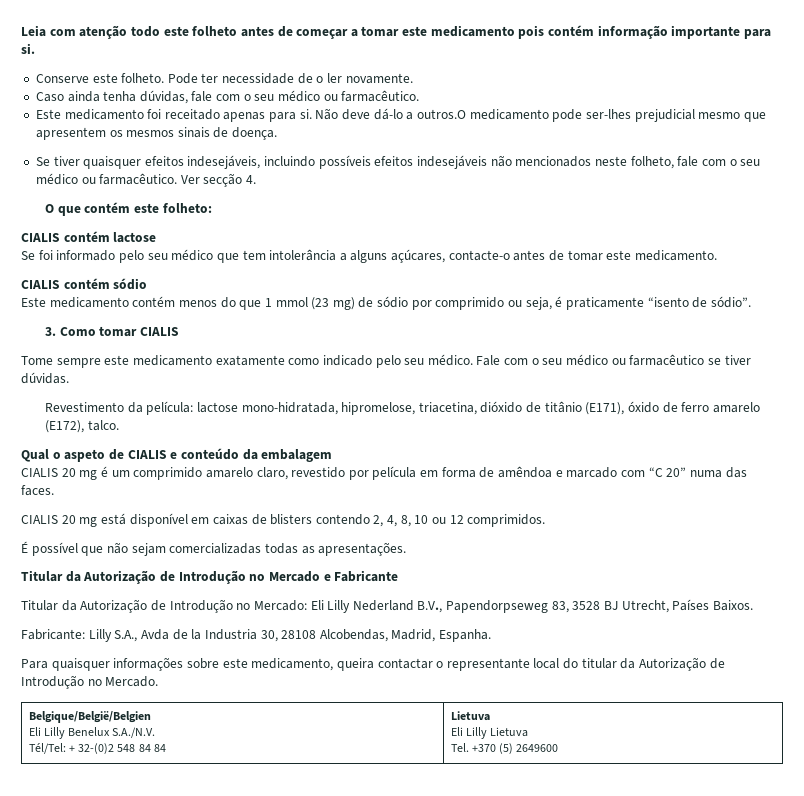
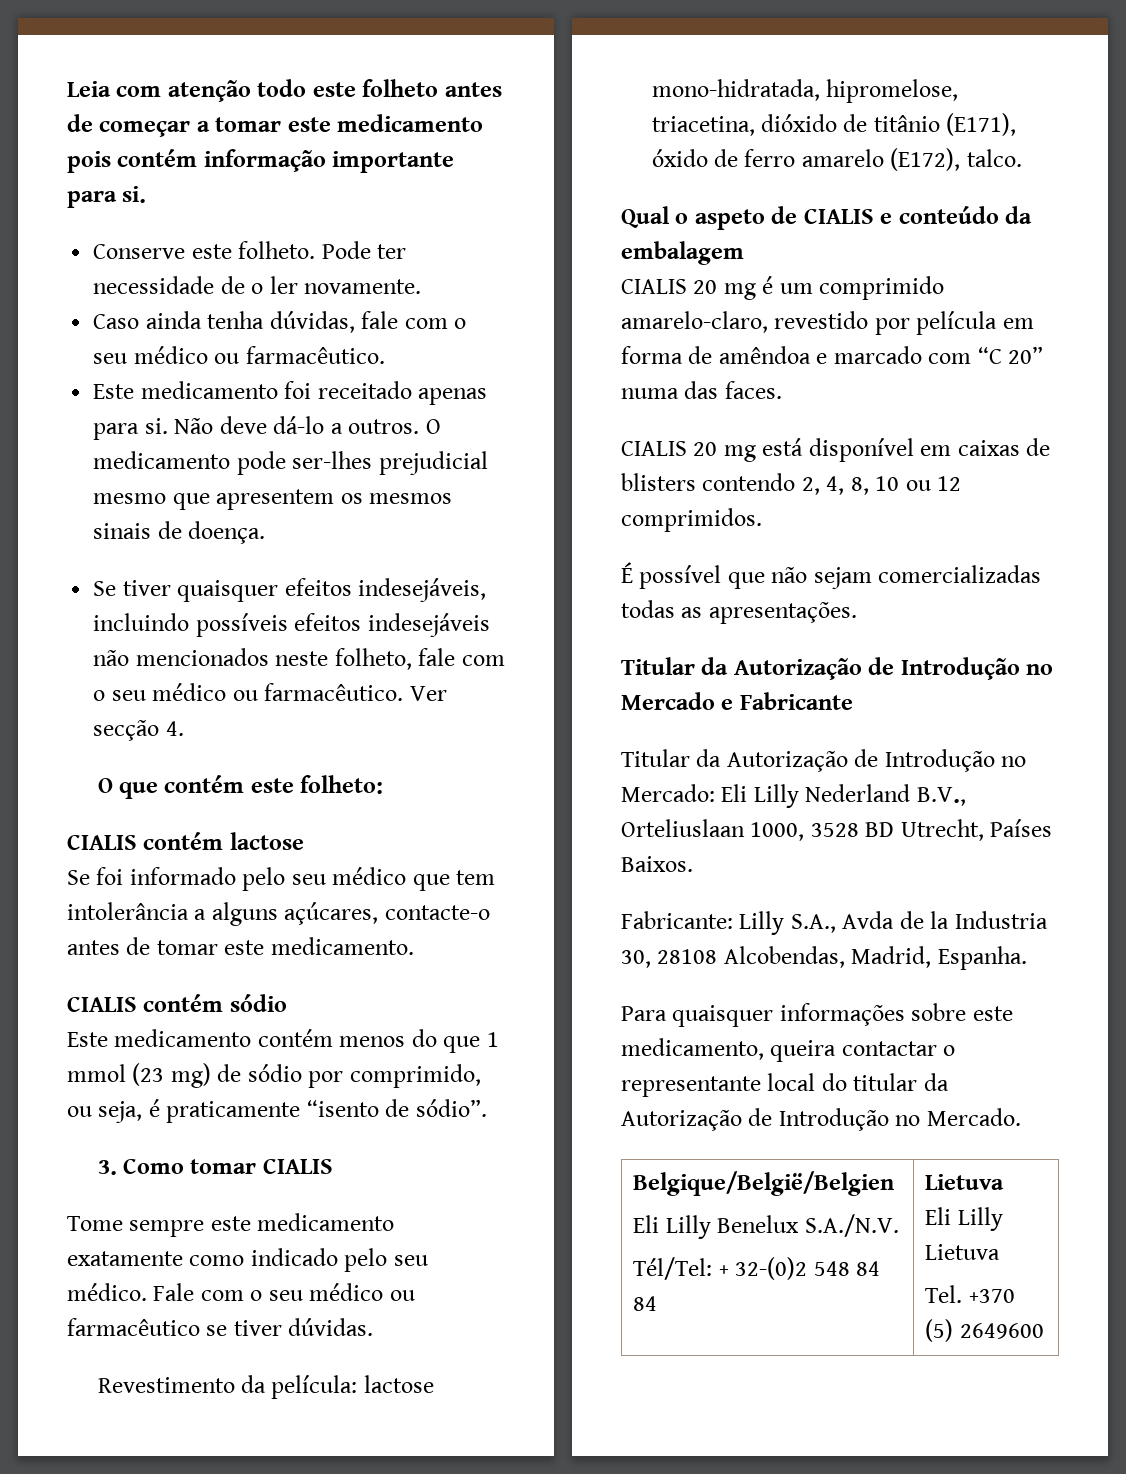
[416,109,466,119] outros.O -> [348,419,441,434] outros. O
[435,297,505,310] comprimido -> [349,1064,481,1088] comprimido,
[205,467,288,480] amarelo claro, -> [621,311,768,333] amarelo-claro,
[446,600,619,613] Papendorpseweg 83, 3528 BJ -> [621,819,895,841] Orteliuslaan 1000, 3528 BD

